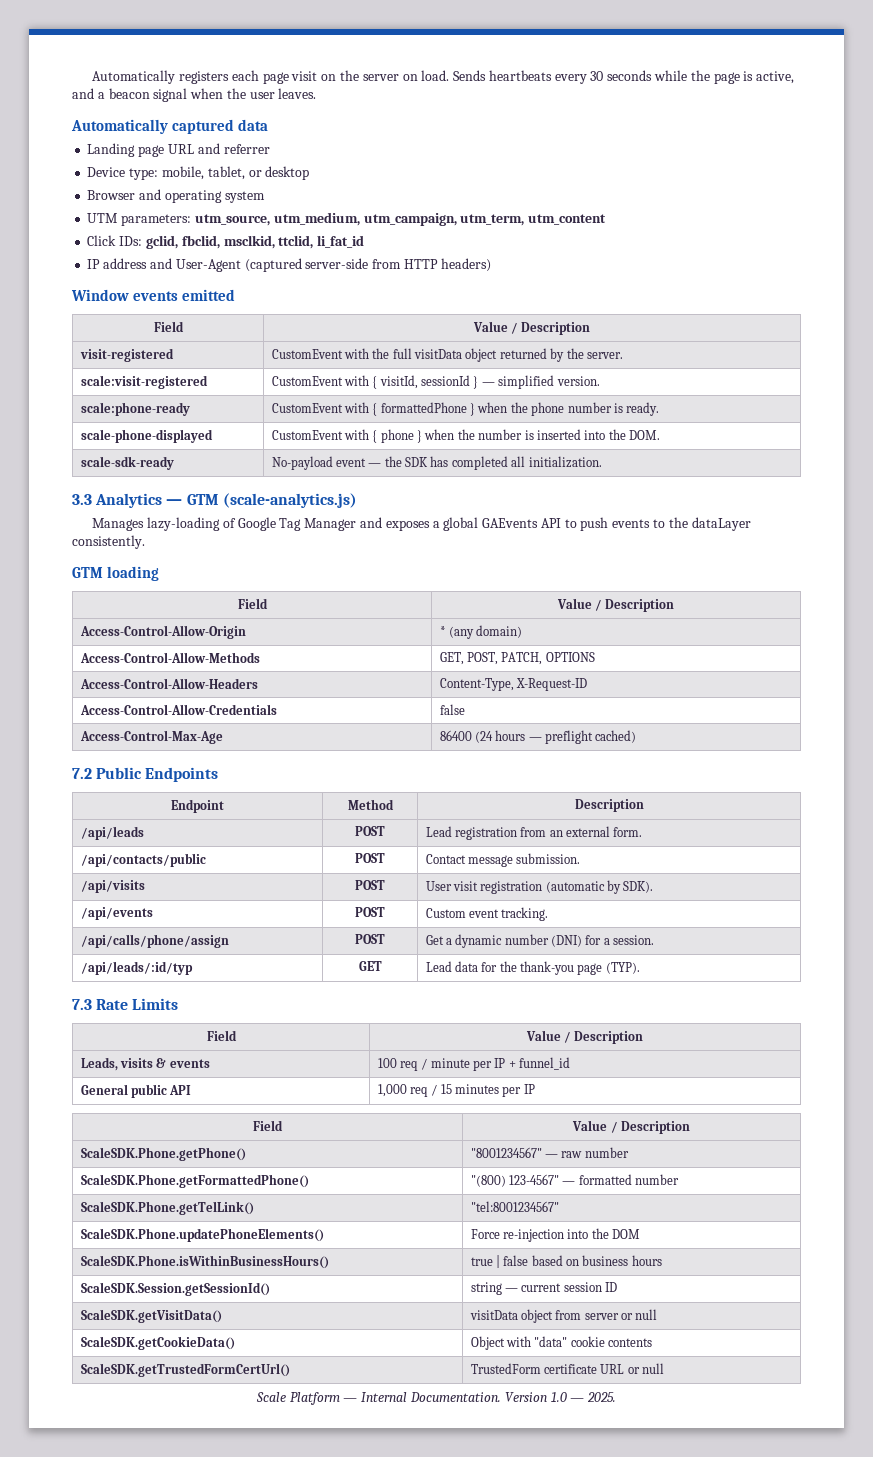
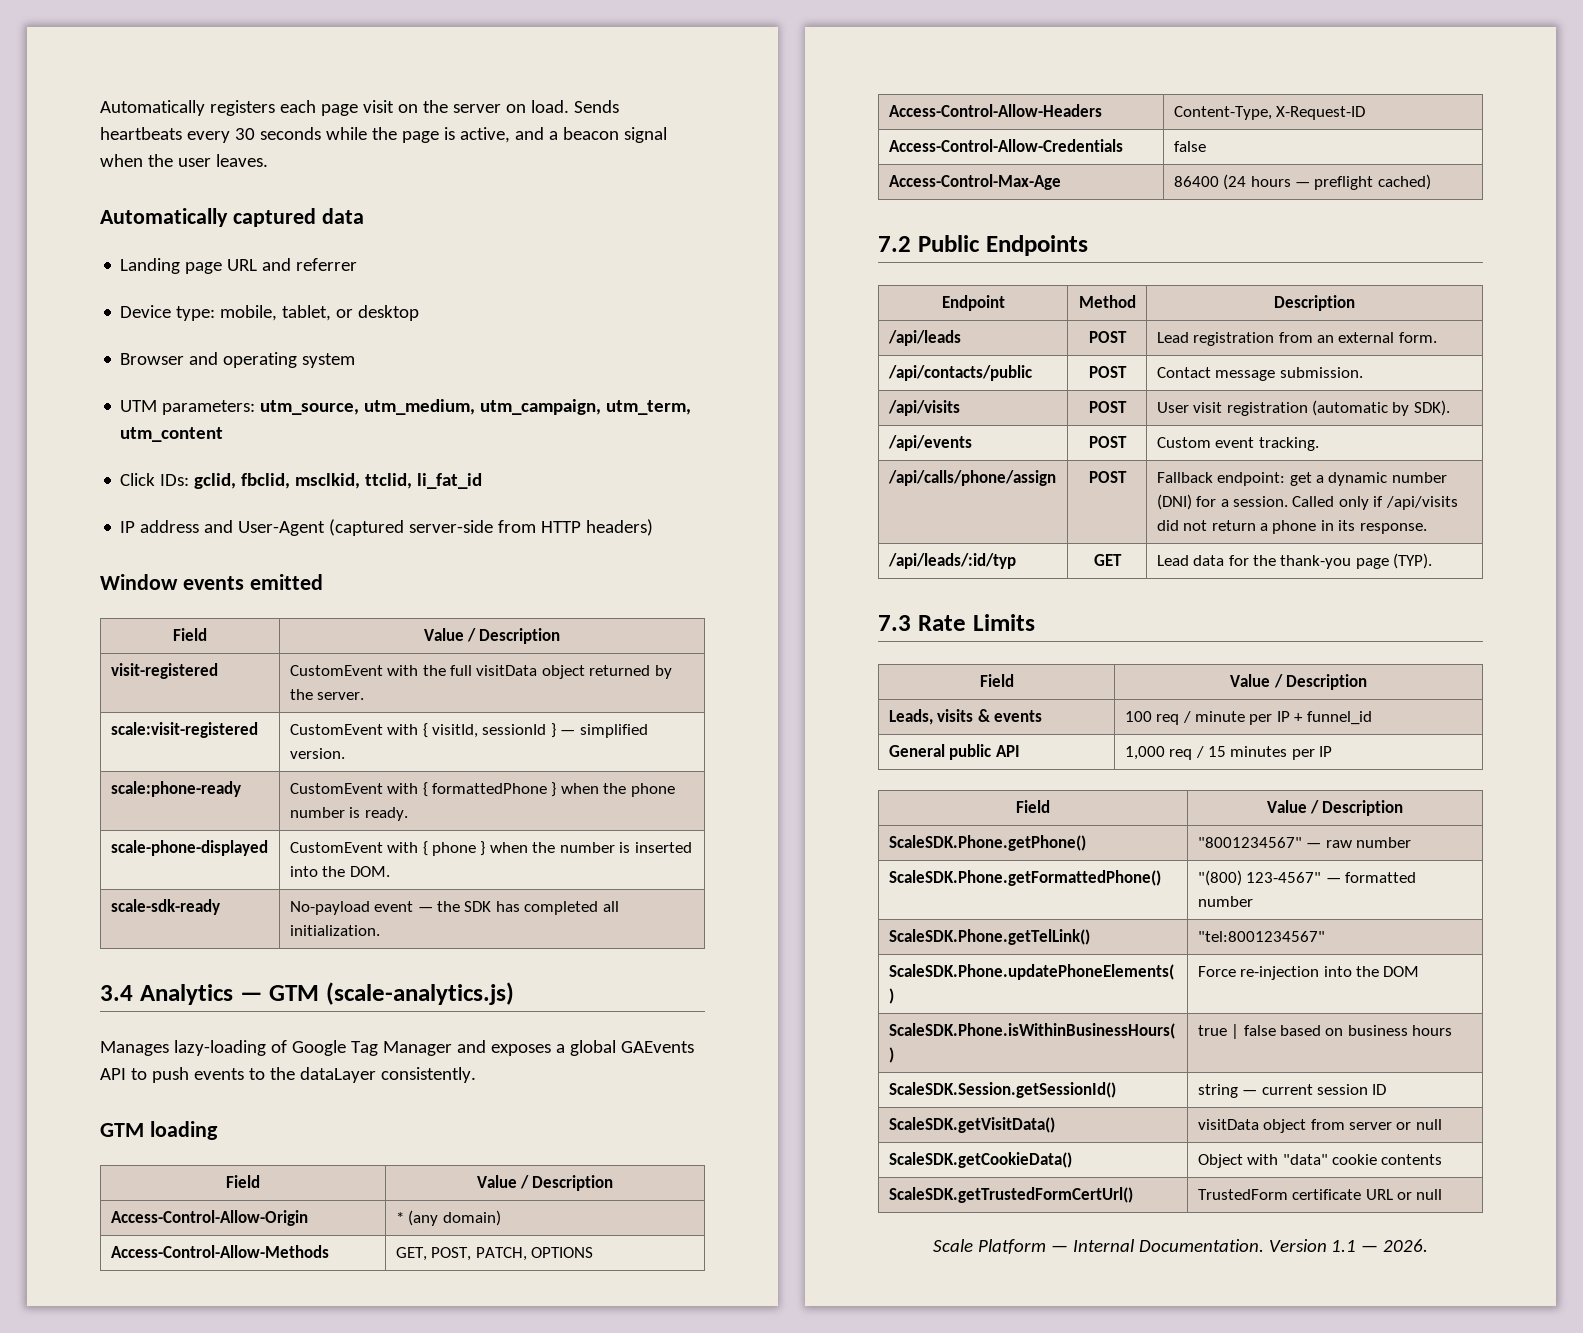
[72,494,92,505] 3.3 -> [100,985,133,1001] 3.4
[425,935,444,945] Get -> [1156,472,1312,486] Fallback endpoint: get
(655, 940) none -> [1292,496,1458,510] [1156,520,1427,534] Called only if /api/visits did not return a phone in its response.
[550,1392,617,1402] 1.0 — 2025. -> [1331,1239,1429,1252] 1.1 — 2026.

